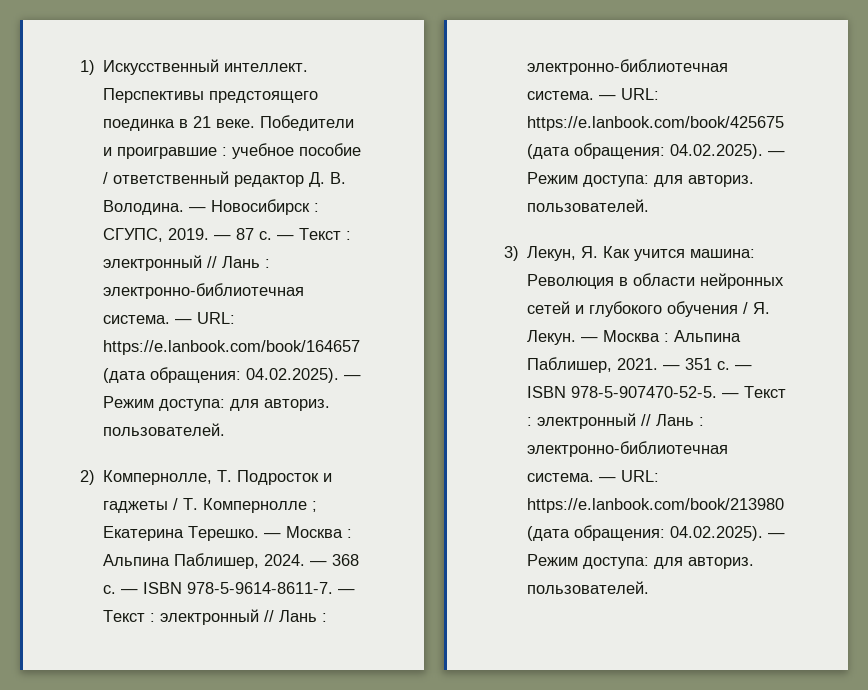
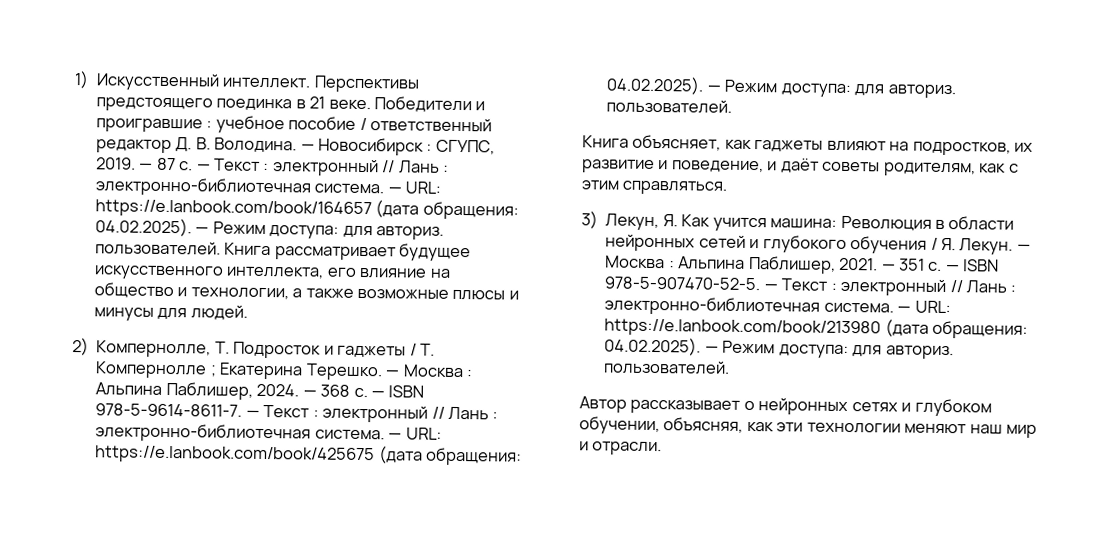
(226, 429) none -> [224,242,472,262] [93,265,451,280] [93,282,519,301] [93,305,248,321] Книга рассматривает будущее искусственного интеллекта, его влияние на общество и технологии, а также возможные плюсы и минусы для людей.
(650, 205) none -> [582,134,1034,156] [582,158,1019,177] [581,180,728,195] // Книга объясняет, как гаджеты влияют на подростков, их развитие и поведение, и даёт советы родителям, как с этим справляться.
(650, 587) none -> [579,396,992,417] [579,416,1038,438] [579,441,663,456] // Автор рассказывает о нейронных сетях и глубоком обучении, объясняя, как эти технологии меняют наш мир и отрасли.

